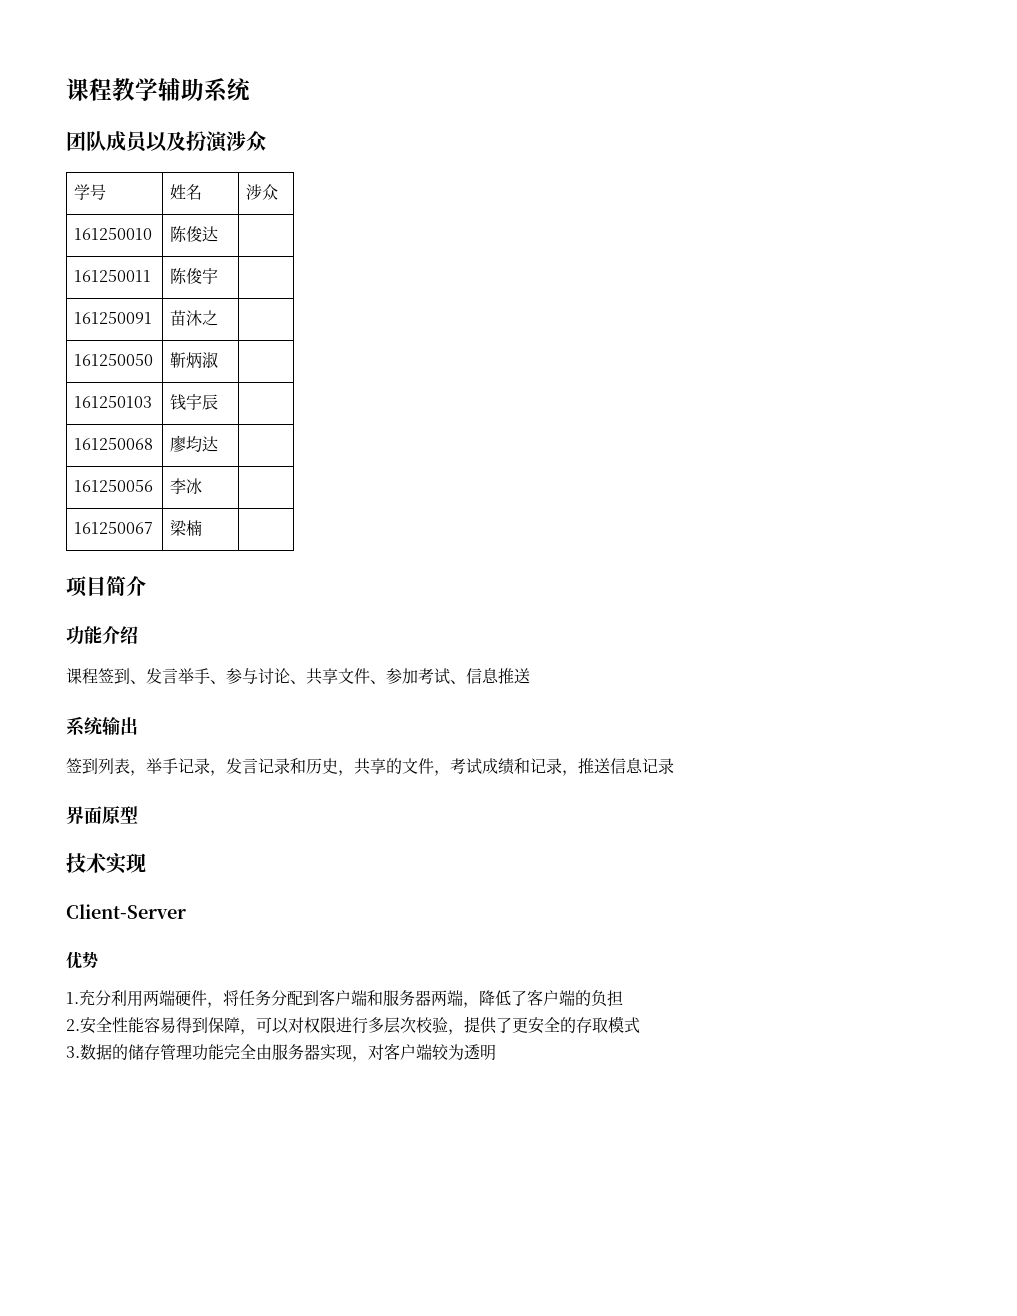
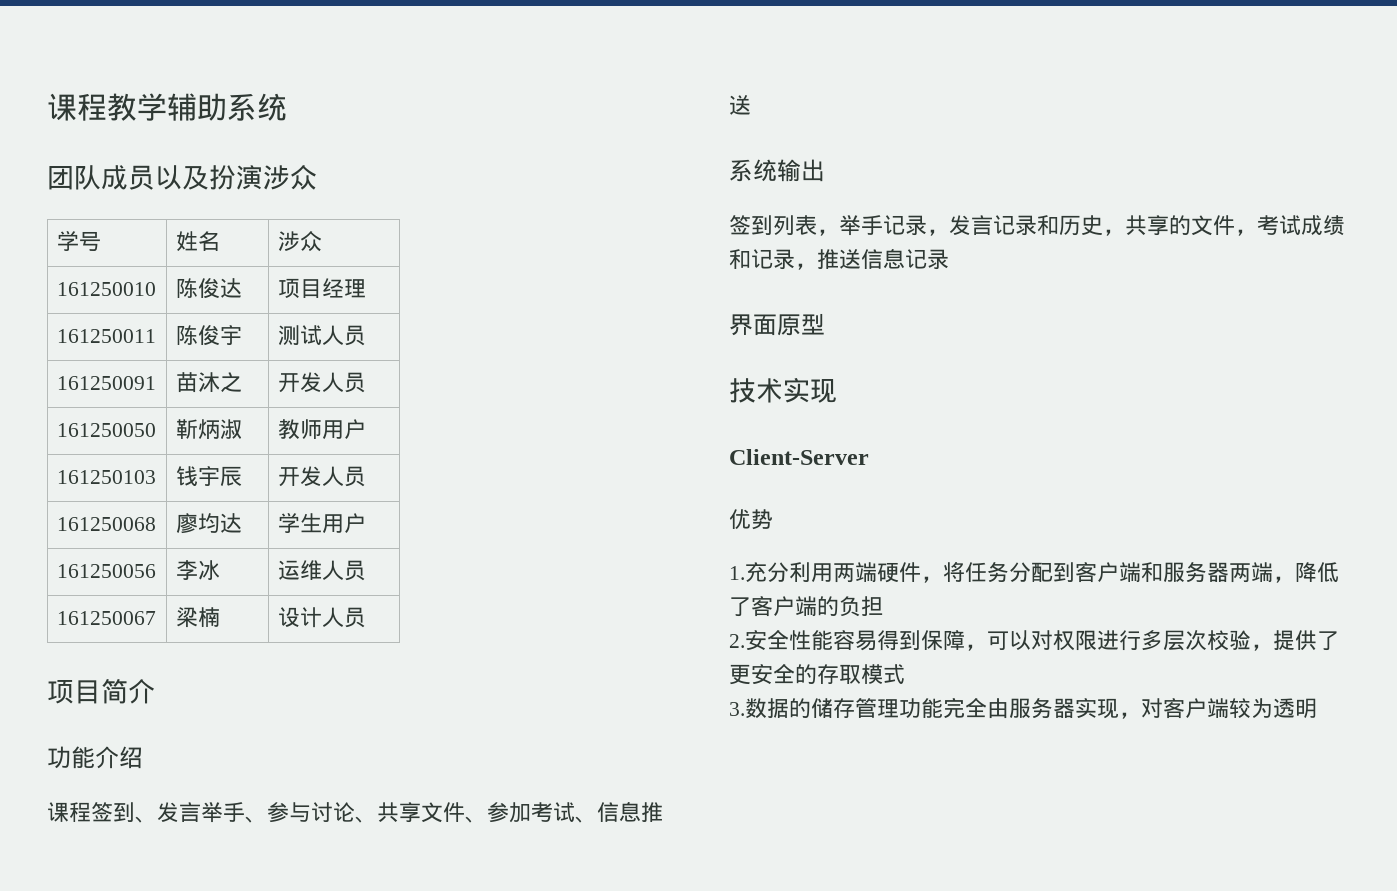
(219, 234) none -> [277,278,366,298] 项目经理
(219, 276) none -> [277,325,366,346] 测试人员
(219, 318) none -> [277,372,366,393] 开发人员
(219, 360) none -> [277,419,366,440] 教师用户
(219, 402) none -> [277,466,366,487] 开发人员
(219, 444) none -> [277,513,366,533] 学生用户
(203, 486) none -> [277,560,366,581] 运维人员
(203, 528) none -> [277,607,366,628] 设计人员

